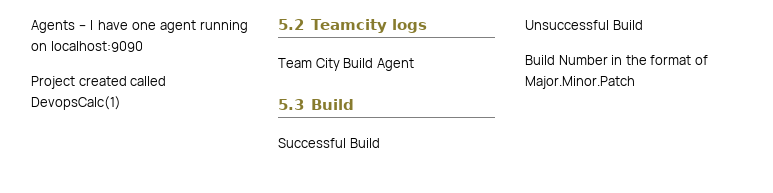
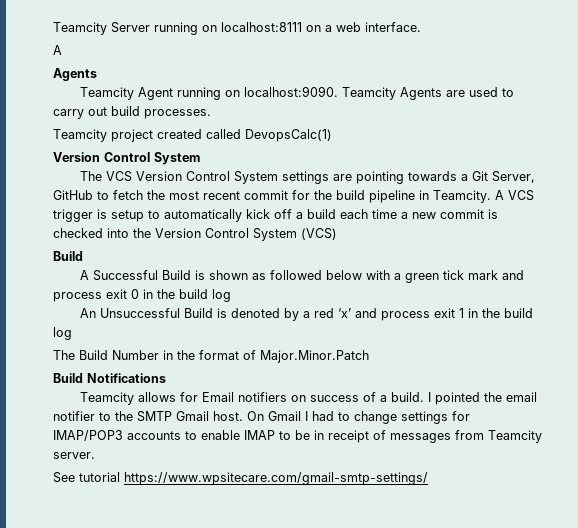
[31,20,248,33] [31,41,143,52] [31,76,167,89] [31,96,121,110] [278,19,428,33] [278,58,414,71] [278,99,354,110] Agents – I have one agent running on localhost:9090 // Project created called DevopsCalc(1) // 5.2 Teamcity logs // Team City Build Agent // 5.3 Build // -> [53,22,421,35] [53,45,62,55] [53,68,97,81] [79,86,514,100] [53,106,211,119] [53,129,332,142] [53,152,200,165] [79,171,535,184] [53,190,534,203] [53,209,498,222] [53,228,337,241] [53,251,83,261] [79,270,89,280] Teamcity Server running on localhost:8111 on a web interface. // A // Agents // Teamcity Agent running on localhost:9090. Teamcity Agents are used to carry out build processes. // Teamcity project created called DevopsCalc(1) // Version Control System // The VCS Version Control System settings are pointing towards a Git Server, GitHub to fetch the most recent commit for the build pipeline in Teamcity. A VCS trigger is setup to automatically kick off a build each time a new commit is checked into the Version Control System (VCS) // Build // A
[525,20,643,30] // Unsuccessful Build // -> [194,270,524,283] [53,289,231,302] [79,308,533,321] [53,327,72,340] [53,350,75,360] is shown as followed below with a green tick mark and process exit 0 in the build log // An Unsuccessful Build is denoted by a red ‘x’ and process exit 1 in the build log // The
(635, 82) none -> [53,373,166,383] [79,392,537,405] [53,411,470,424] [53,430,542,443] [53,452,95,459] [53,472,428,485] // Build Notifications // Teamcity allows for Email notifiers on success of a build. I pointed the email notifier to the SMTP Gmail host. On Gmail I had to change settings for IMAP/POP3 accounts to enable IMAP to be in receipt of messages from Teamcity server. // See tutorial https://www.wpsitecare.com/gmail-smtp-settings/

